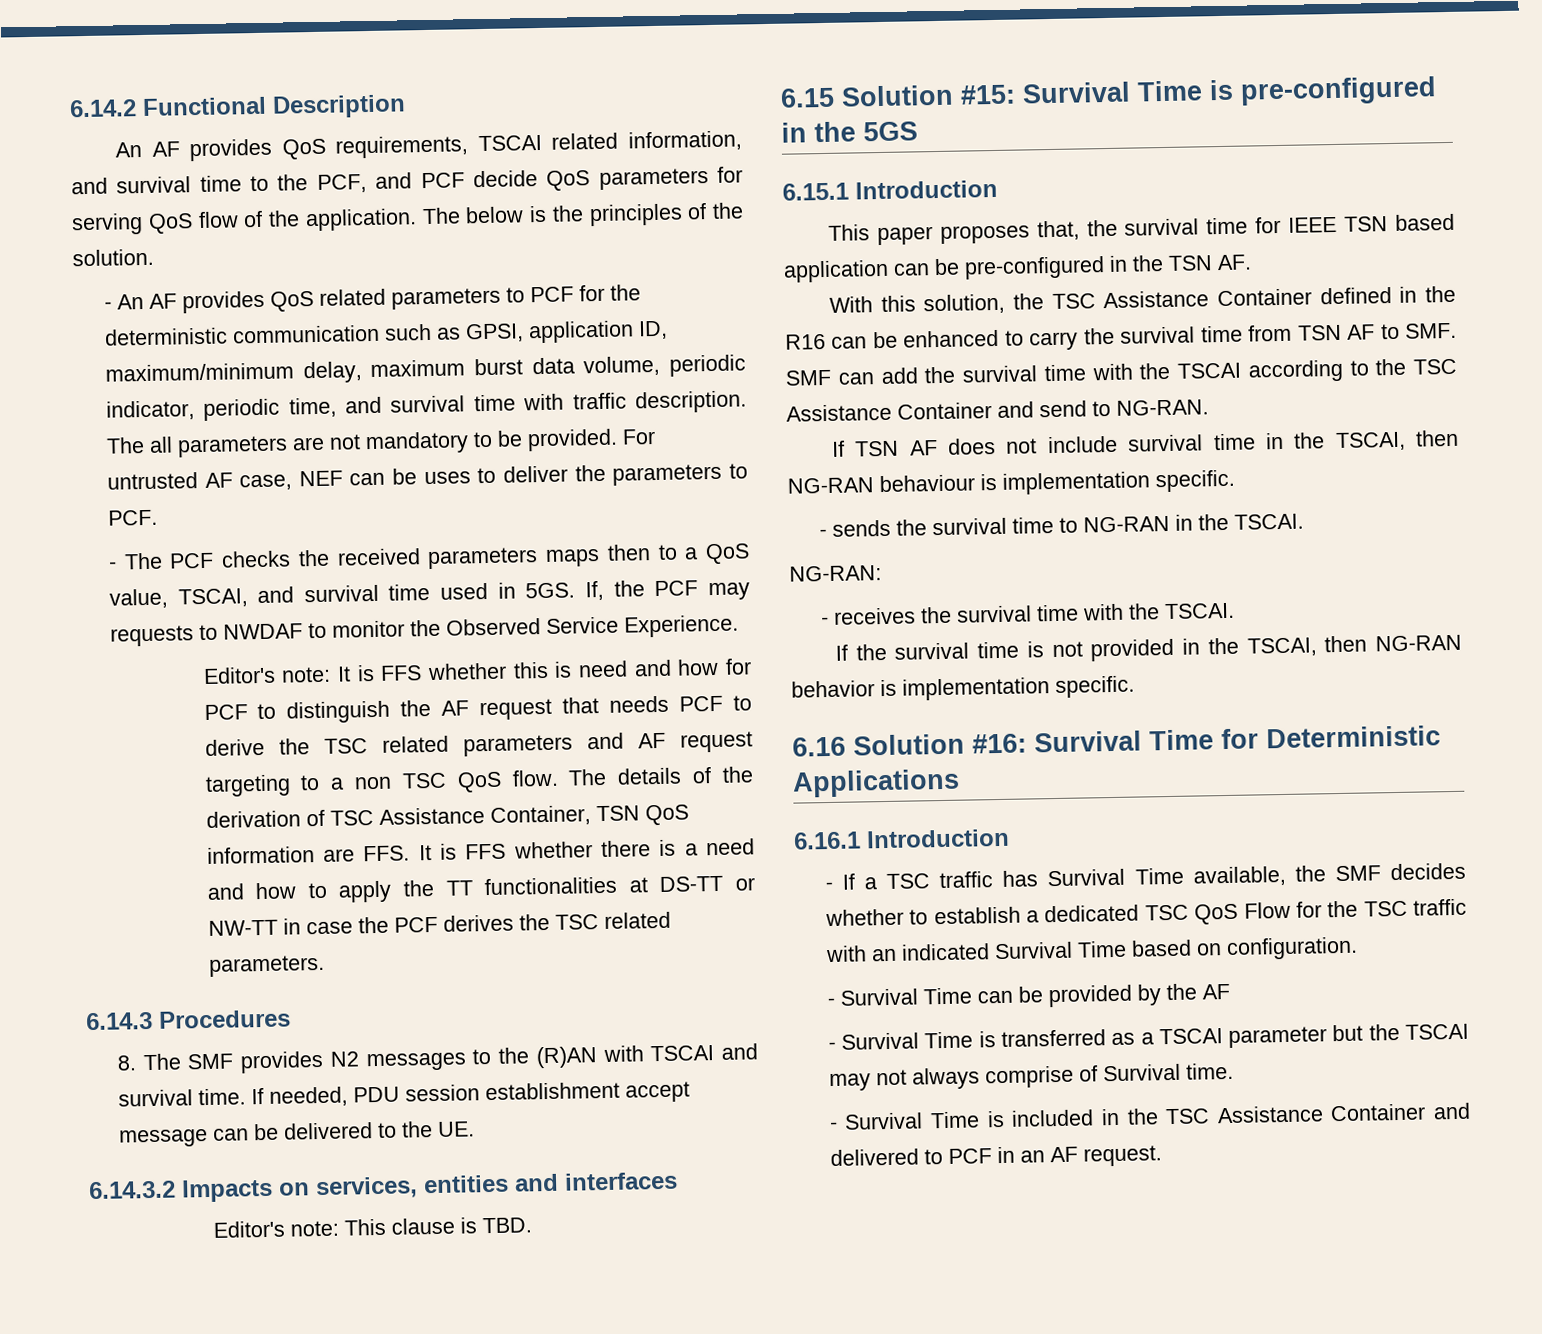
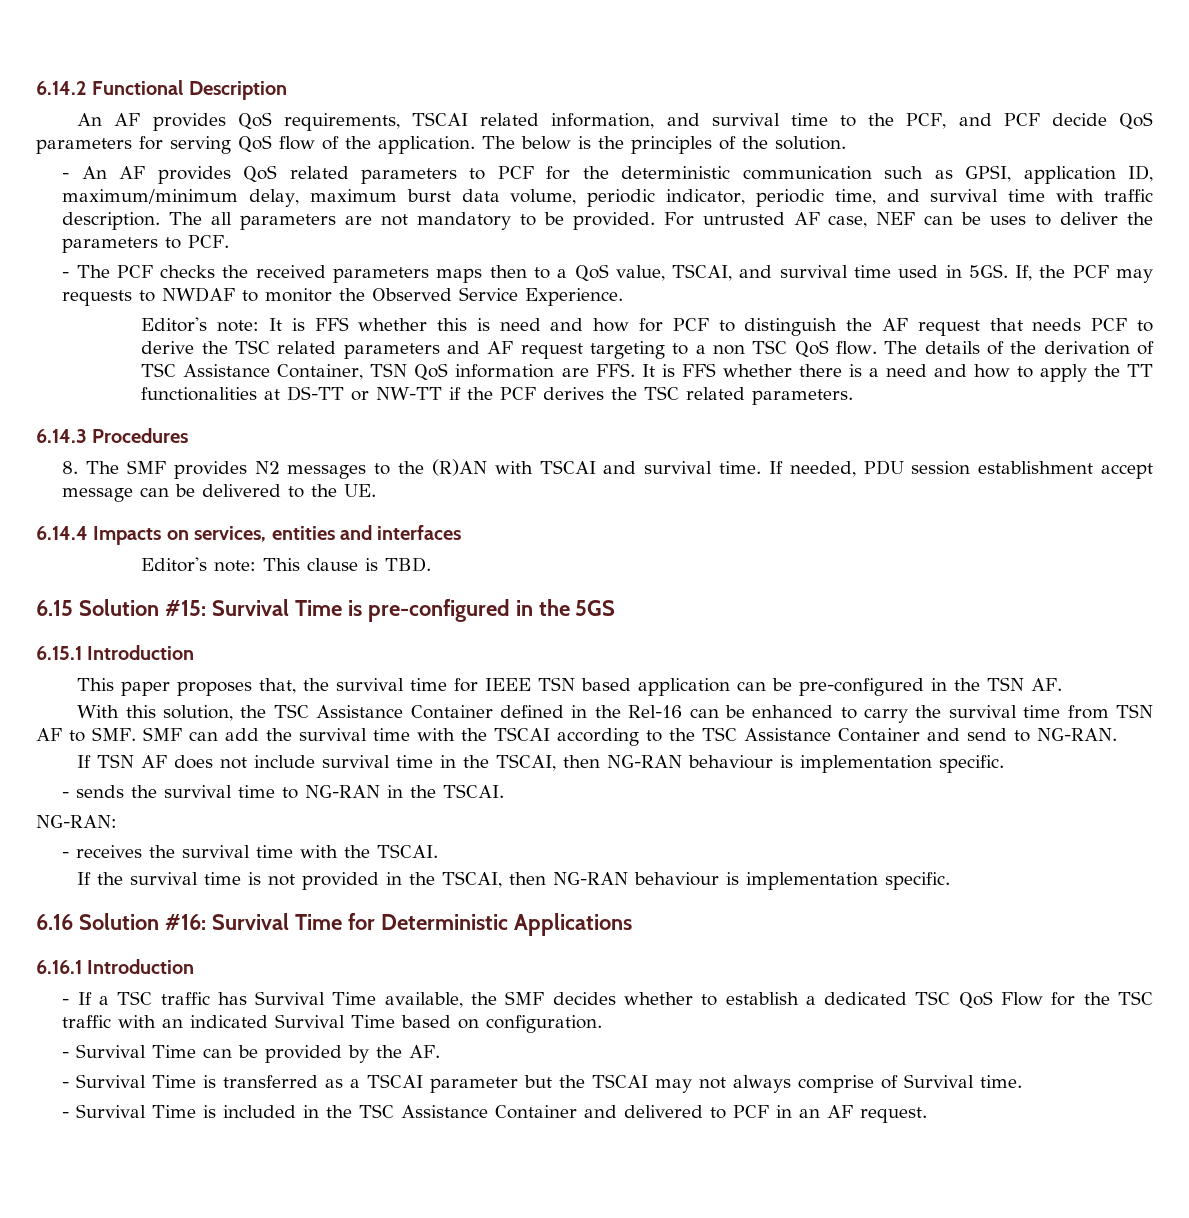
[282,918,353,935] in case -> [449,387,462,400] if
[88,1180,176,1200] 6.14.3.2 -> [36,526,88,540] 6.14.4
[785,333,826,350] R16 -> [628,705,683,718] Rel-16
[791,680,875,698] behavior -> [634,872,720,886] behaviour
[1201,983,1230,1000] AF -> [409,1045,441,1058] AF.

